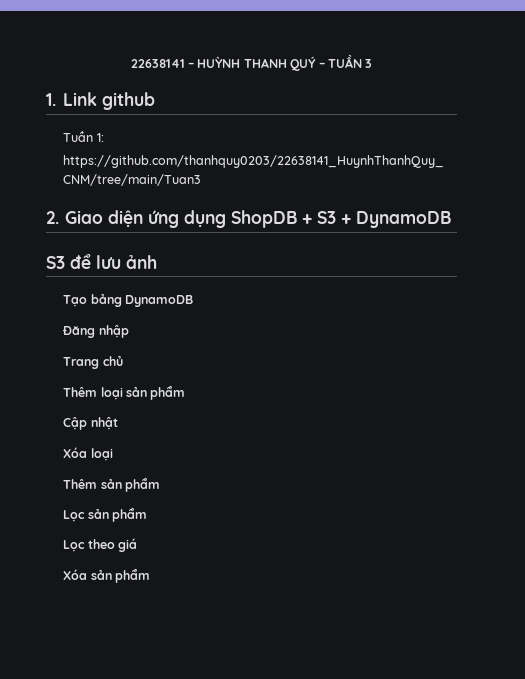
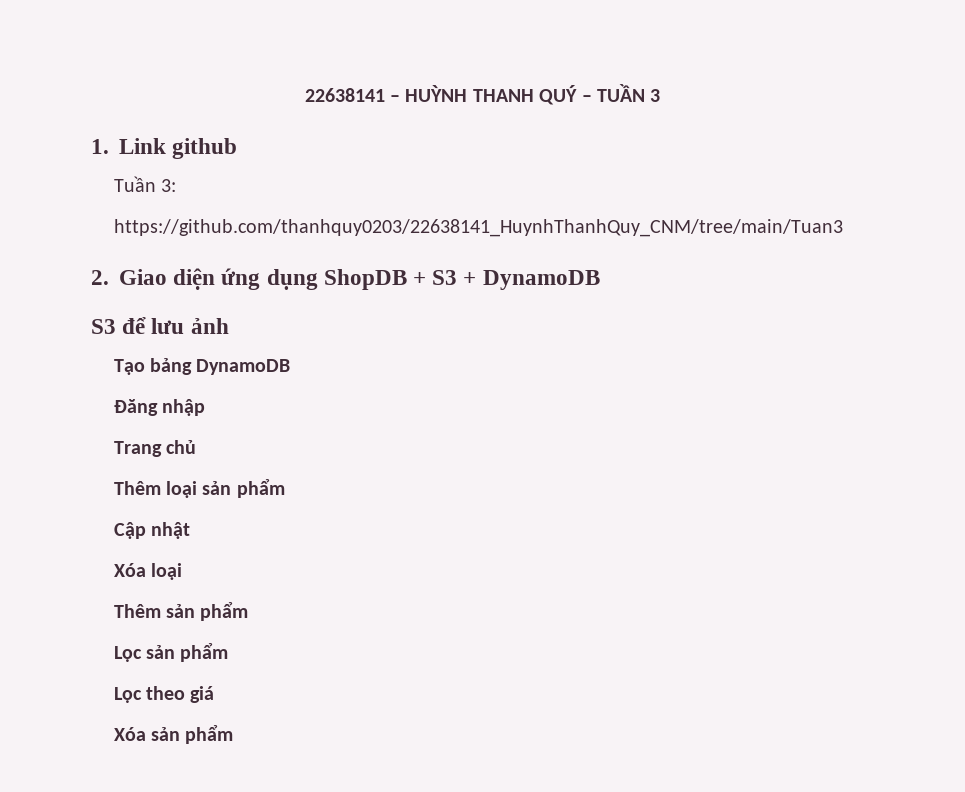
[96,133,104,142] 1: -> [160,179,176,192] 3:

